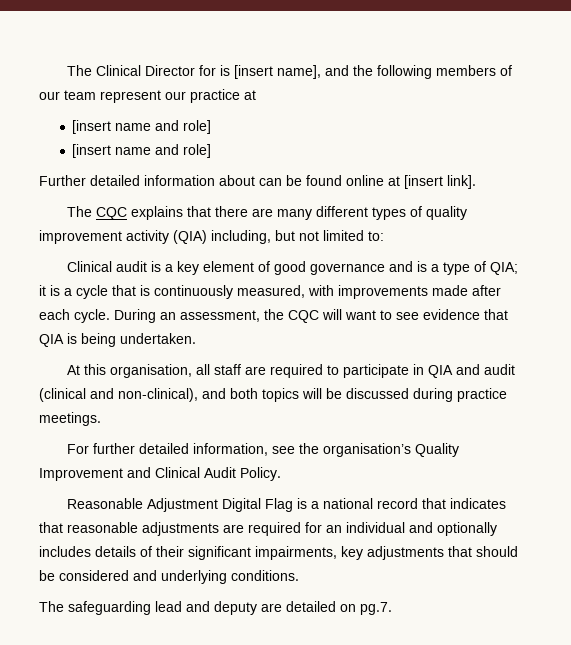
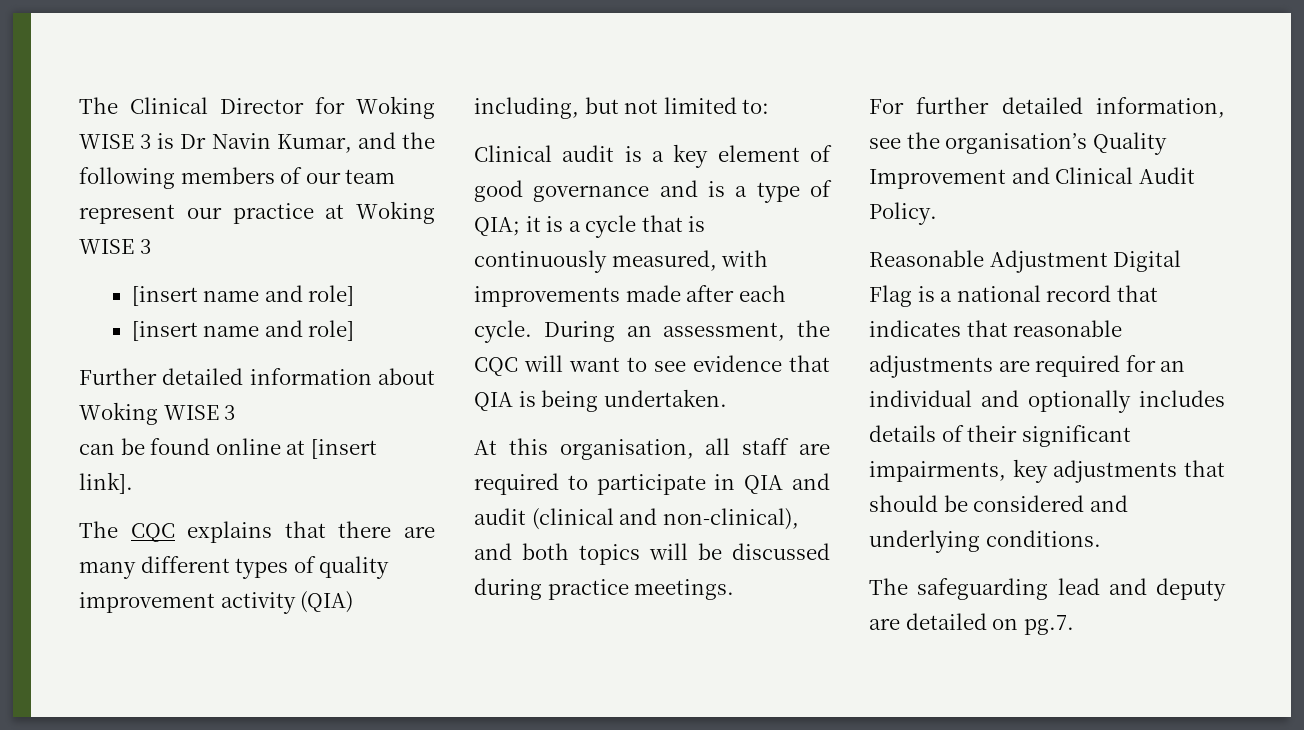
[220,65,322,79] is [insert name], -> [356,96,435,119] [79,133,352,153] Woking WISE 3 is Dr Navin Kumar,
(256, 95) none -> [356,201,435,224] [79,239,151,254] Woking WISE 3
(255, 180) none -> [79,402,236,425] Woking WISE 3 //

